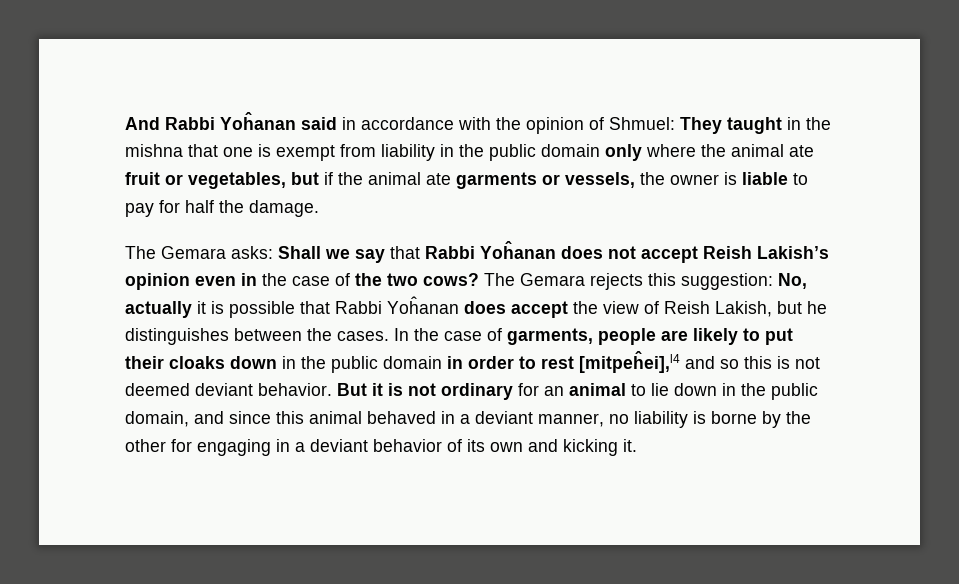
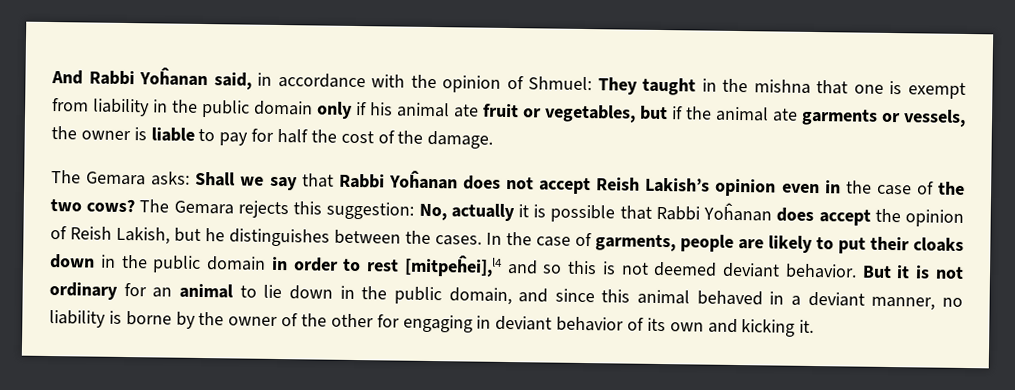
[301,117,337,130] said -> [213,72,252,90] said,
[646,144,726,157] where the -> [356,102,393,116] if his
(244, 206) none -> [340,130,424,144] cost of the
[603,301,639,314] view -> [904,209,964,227] opinion
(811, 417) none -> [228,313,328,327] owner of the
[295,442,305,452] a -> (492, 322) none

